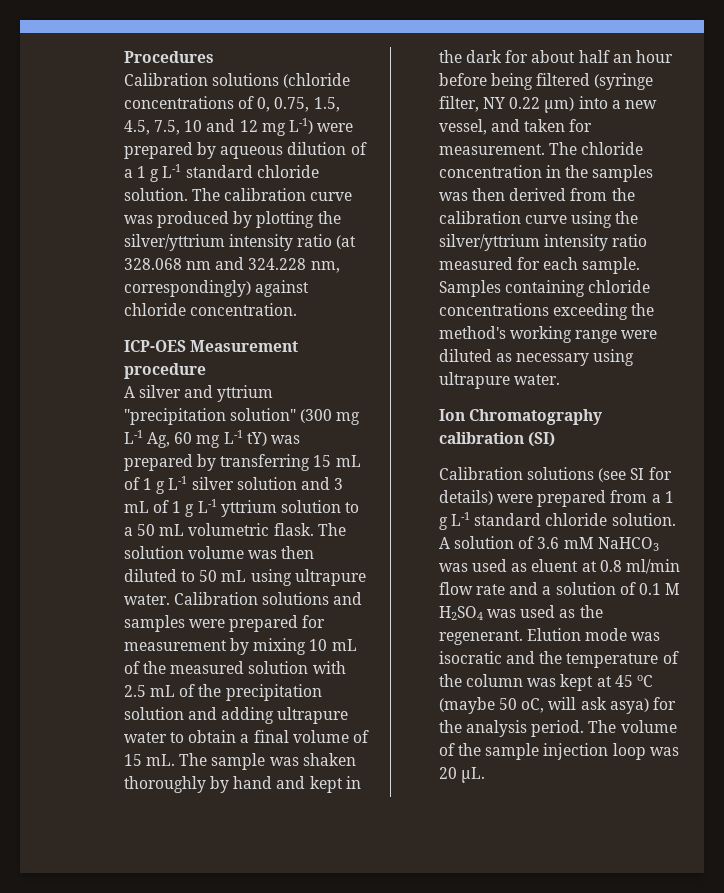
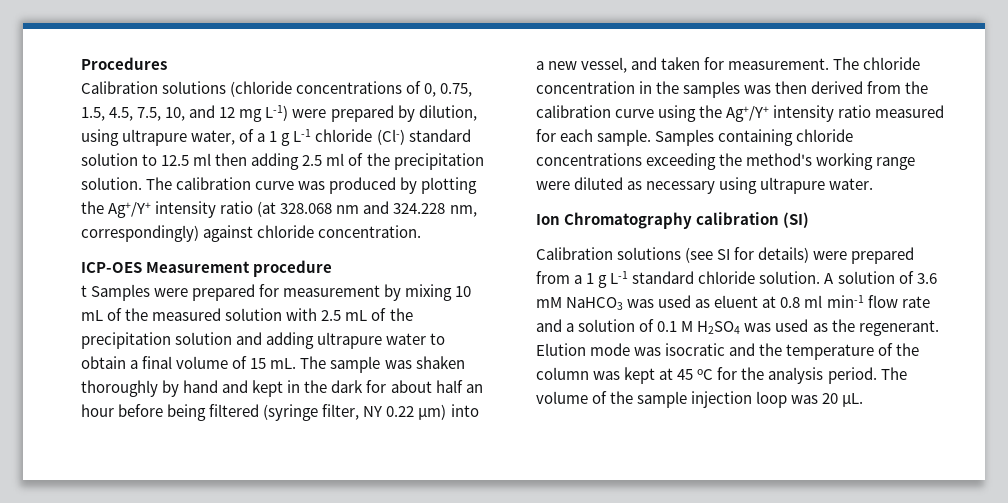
[184,120,203,132] 10 -> [165,107,186,121] 10,
[220,142,347,159] aqueous dilution -> [418,105,477,121] [81,129,236,146] dilution, using ultrapure water,
[185,165,319,178] standard chloride -> [315,129,471,145] [81,153,484,170] chloride (Cl-) standard solution to 12.5 ml then adding 2.5 ml of the precipitation
[123,234,225,251] silver/yttrium -> [108,202,152,218] Ag+/Y+
[123,385,274,402] [123,408,361,425] [123,430,300,448] [123,454,361,471] [123,476,344,494] [123,499,360,517] [123,523,346,536] [123,546,315,559] [123,569,366,586] [123,592,363,605] [123,615,185,632] A silver and yttrium "precipitation solution" (300 mg L-1 Ag, 60 mg L-1 tY) was prepared by transferring 15 mL of 1 g L-1 silver solution and 3 mL of 1 g L-1 yttrium solution to a 50 mL volumetric flask. The solution volume was then diluted to 50 mL using ultrapure water. Calibration solutions and samples -> [81,284,151,301] t Samples
[438,234,540,251] silver/yttrium -> [726,106,770,122] Ag+/Y+
[625,559,680,574] ml/min -> [804,295,864,308] ml min-1
[438,697,649,714] (maybe 50 oC, will ask asya) -> (714, 374) none

